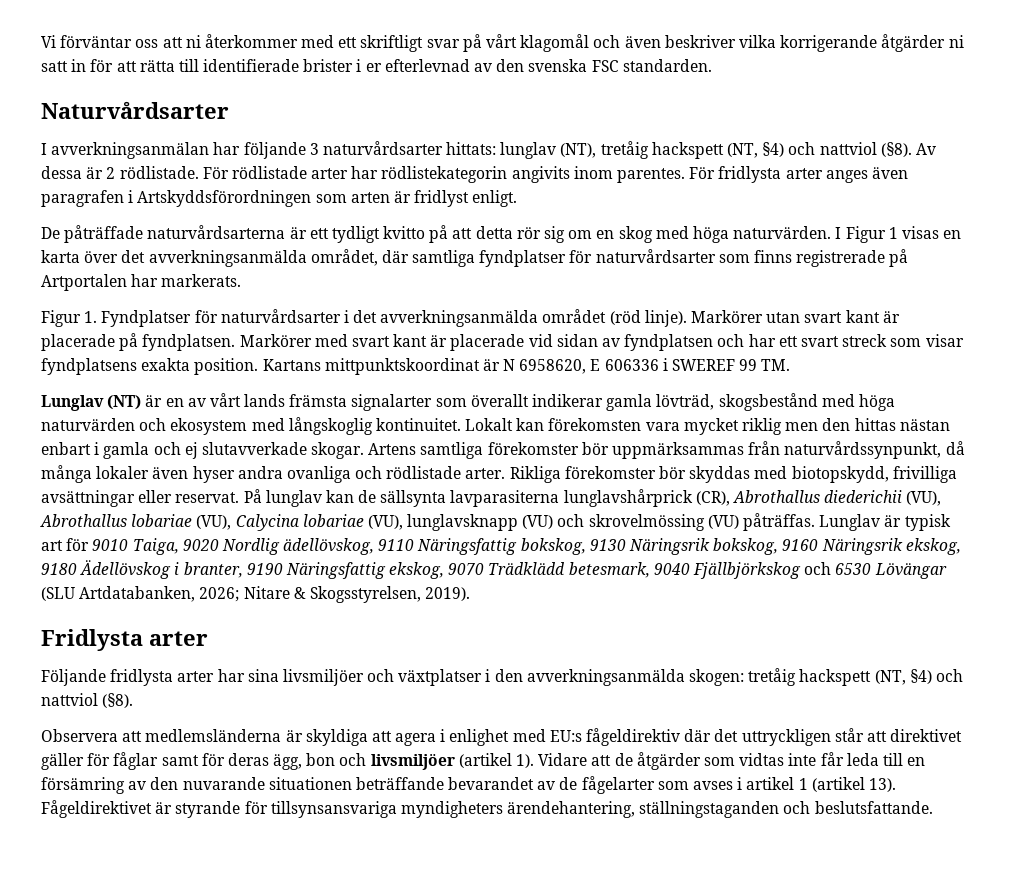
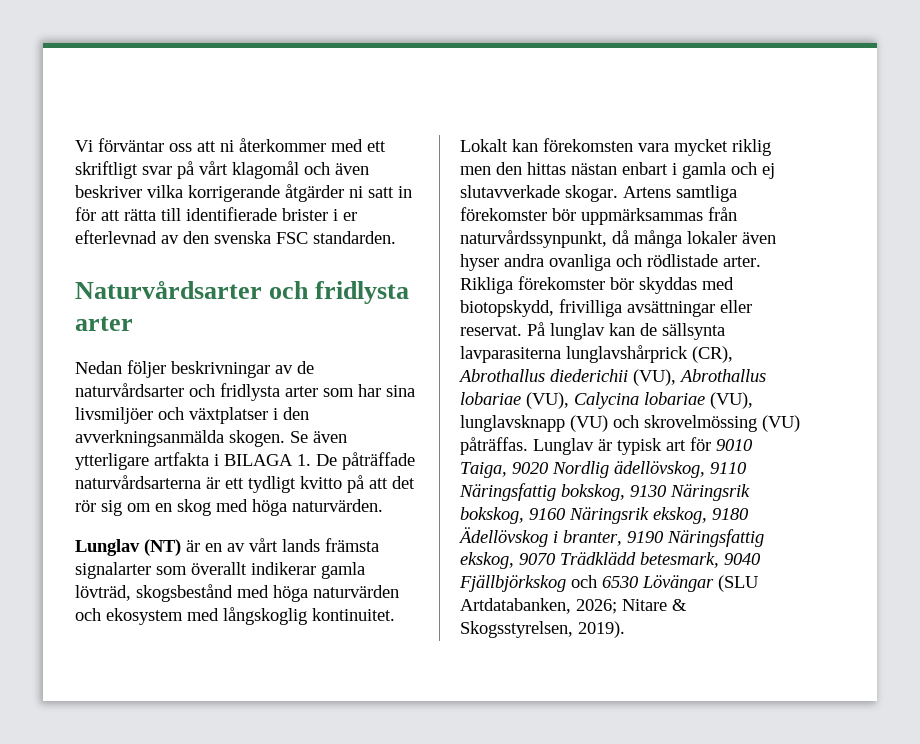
[41,141,936,159] [41,166,908,183] [41,190,518,207] // I avverkningsanmälan har följande 3 naturvårdsarter hittats: lunglav (NT), tretåig hackspett (NT, §4) och nattviol (§8). Av dessa är 2 rödlistade. För rödlistade arter har rödlistekategorin angivits inom parentes. För fridlysta arter anges även paragrafen i Artskyddsförordningen som arten är fridlyst enligt. // -> [269,281,410,304] [75,316,133,331] [75,360,314,378] [75,383,415,401] [75,407,309,424] [75,430,347,447] [75,452,311,470] och fridlysta arter // Nedan följer beskrivningar av de naturvårdsarter och fridlysta arter som har sina livsmiljöer och växtplatser i den avverkningsanmälda skogen. Se även ytterligare artfakta i BILAGA 1.
[475,226,513,239] detta -> [392,476,415,489] det
[835,226,962,243] [41,249,909,267] [41,274,242,291] [41,309,900,327] [41,333,964,351] [41,358,791,375] I Figur 1 visas en karta över det avverkningsanmälda området, där samtliga fyndplatser för naturvårdsarter som finns registrerade på Artportalen har markerats. // Figur 1. Fyndplatser för naturvårdsarter i det avverkningsanmälda området (röd linje). Markörer utan svart kant är placerade på fyndplatsen. Markörer med svart kant är placerade vid sidan av fyndplatsen och har ett svart streck som visar fyndplatsens exakta position. Kartans mittpunktskoordinat är N 6958620, E 606336 i SWEREF 99 TM. -> (383, 505) none
[41,629,208,651] [41,668,963,686] [41,693,134,708] [41,728,963,746] [41,752,926,770] [41,776,896,794] [41,800,933,818] // Fridlysta arter // Följande fridlysta arter har sina livsmiljöer och växtplatser i den avverkningsanmälda skogen: tretåig hackspett (NT, §4) och nattviol (§8). // Observera att medlemsländerna är skyldiga att agera i enlighet med EU:s fågeldirektiv där det uttryckligen står att direktivet gäller för fåglar samt för deras ägg, bon och livsmiljöer (artikel 1). Vidare att de åtgärder som vidtas inte får leda till en försämring av den nuvarande situationen beträffande bevarandet av de fågelarter som avses i artikel 1 (artikel 13). Fågeldirektivet är styrande för tillsynsansvariga myndigheters ärendehantering, ställningstaganden och beslutsfattande. -> (625, 629) none

